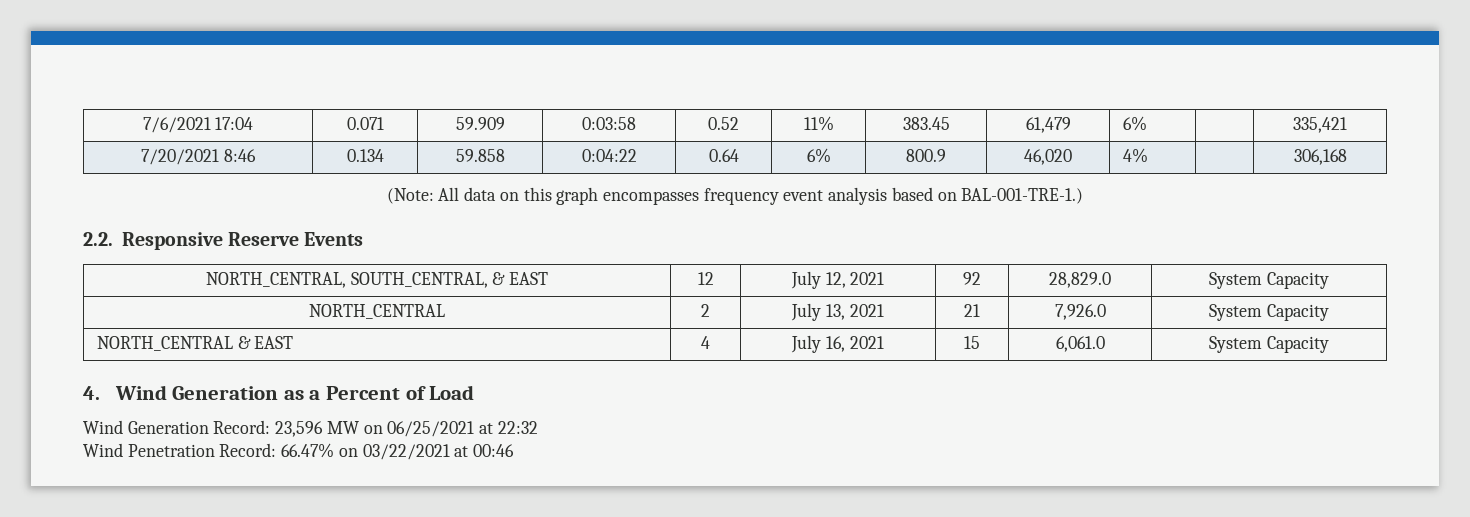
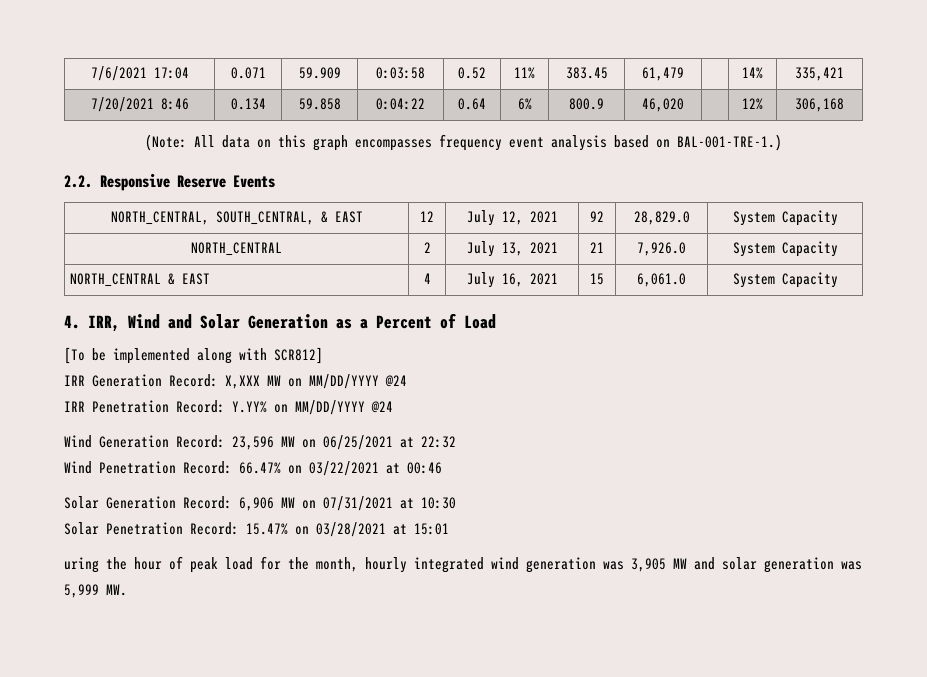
[1122,116,1147,131] 6% | -> [742,67,763,79] | 14%
[1122,148,1148,163] 4% | -> [742,98,763,110] | 12%
[114,385,167,400] Wind -> [87,314,240,332] IRR, Wind and Solar
(475, 392) none -> [64,347,323,364] [64,374,407,389] [64,400,393,415] // [To be implemented along with SCR812] // IRR Generation Record: X,XXX MW on MM/DD/YYYY @24 // IRR Penetration Record: Y.YY% on MM/DD/YYYY @24
(515, 450) none -> [64,496,456,511] [64,522,449,537] [64,556,862,573] [64,584,127,598] // Solar Generation Record: 6,906 MW on 07/31/2021 at 10:30 // Solar Penetration Record: 15.47% on 03/28/2021 at 15:01 // uring the hour of peak load for the month, hourly integrated wind generation was 3,905 MW and solar generation was 5,999 MW.

